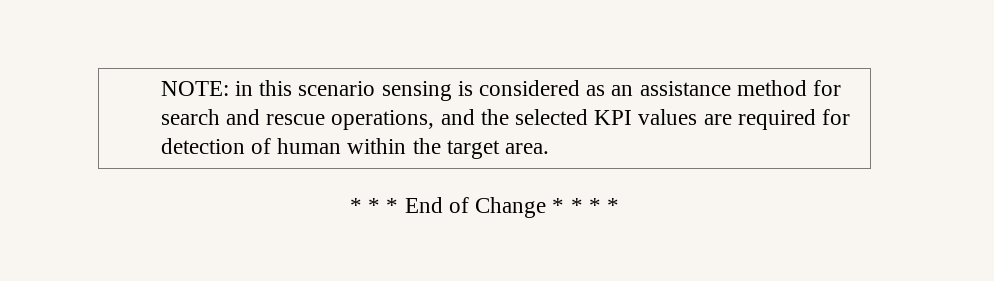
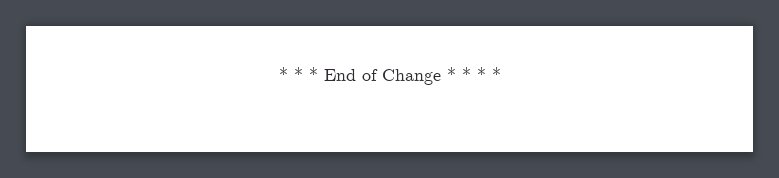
[160,80,842,101] [160,109,851,130] [160,138,550,159] NOTE: in this scenario sensing is considered as an assistance method for search and rescue operations, and the selected KPI values are required for detection of human within the target area. // -> (278, 74) none

